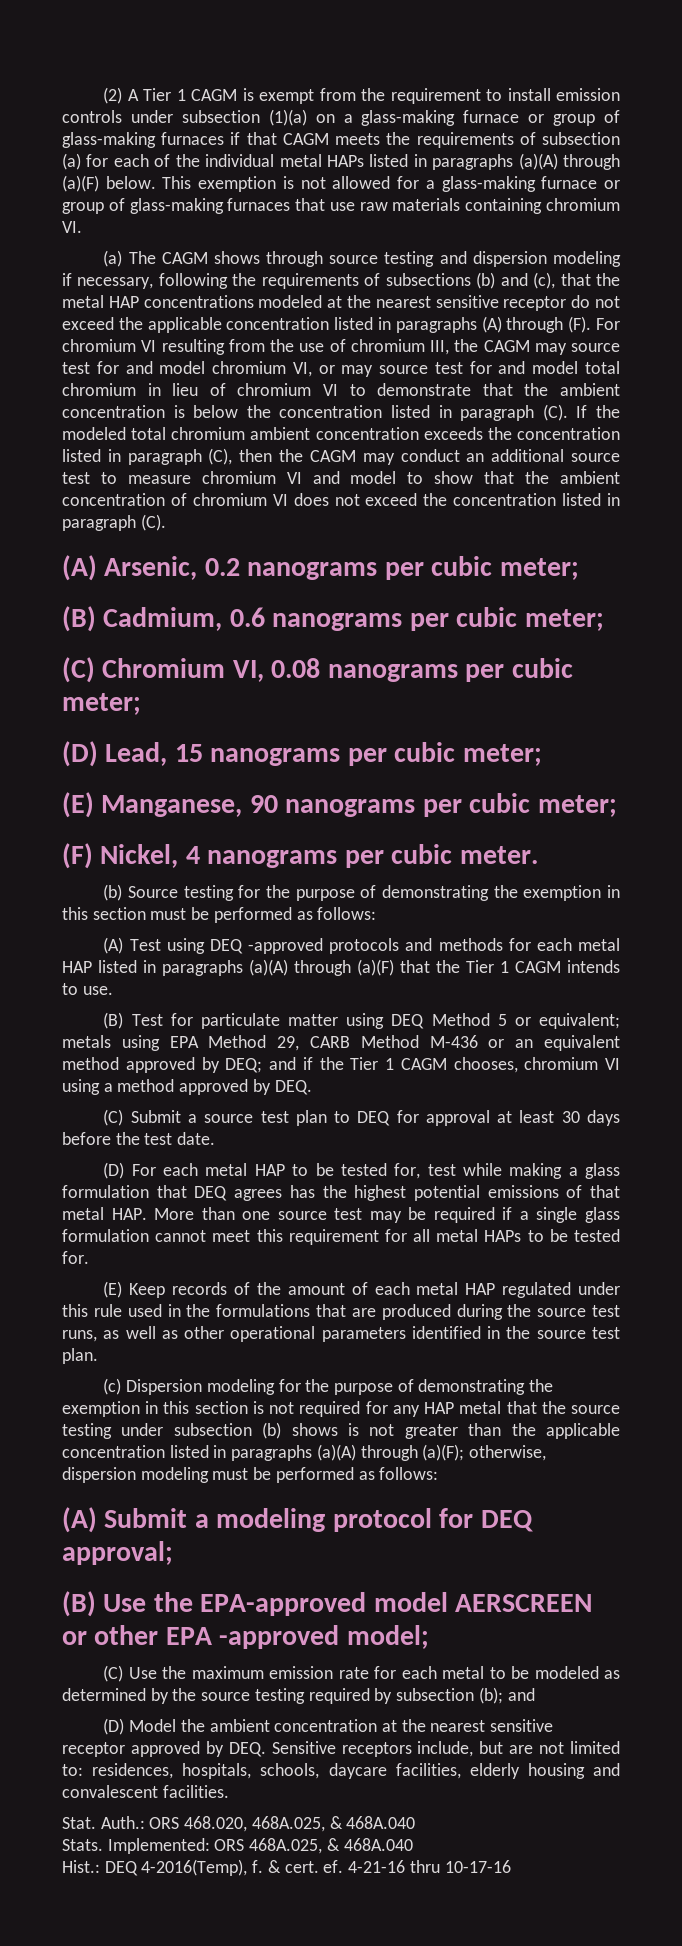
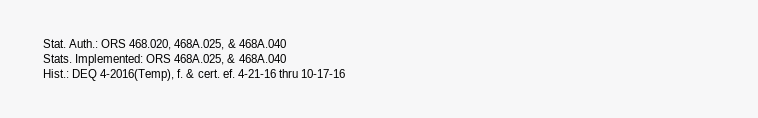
[103,87,620,104] [62,109,620,126] [62,132,620,148] [62,153,620,170] [62,175,621,192] [62,198,620,214] [62,221,82,233] [103,250,621,267] [62,272,620,289] [62,295,620,311] [62,316,620,333] [62,339,620,355] [62,361,620,377] [62,383,621,396] [62,404,621,421] [62,427,621,440] [62,448,620,465] [62,471,620,484] [62,493,620,506] [62,514,166,531] [62,555,579,581] [62,606,604,632] [62,657,573,683] [62,693,141,715] [62,741,542,767] [62,792,617,818] [62,843,538,869] [103,884,620,901] [62,907,377,923] [103,937,620,954] [62,959,620,976] [62,983,113,995] [103,1012,620,1029] [62,1035,620,1051] [62,1057,620,1073] [62,1079,312,1095] [103,1109,620,1126] [62,1132,216,1145] [103,1162,620,1179] [62,1185,620,1201] [62,1207,621,1223] [62,1229,620,1245] [62,1251,89,1264] [103,1281,621,1298] [62,1304,620,1320] [62,1326,620,1342] [62,1348,98,1364] [103,1378,554,1395] [62,1401,620,1417] [62,1422,620,1439] [62,1444,547,1461] [62,1467,439,1483] [62,1507,533,1533] [62,1541,173,1565] [62,1591,593,1617] [62,1625,429,1649] [103,1665,620,1682] [62,1687,535,1704] [103,1718,554,1735] [62,1741,620,1757] [62,1763,620,1779] [62,1785,229,1798] (2) A Tier 1 CAGM is exempt from the requirement to install emission controls under subsection (1)(a) on a glass-making furnace or group of glass-making furnaces if that CAGM meets the requirements of subsection (a) for each of the individual metal HAPs listed in paragraphs (a)(A) through (a)(F) below. This exemption is not allowed for a glass-making furnace or group of glass-making furnaces that use raw materials containing chromium VI. // (a) The CAGM shows through source testing and dispersion modeling if necessary, following the requirements of subsections (b) and (c), that the metal HAP concentrations modeled at the nearest sensitive receptor do not exceed the applicable concentration listed in paragraphs (A) through (F). For chromium VI resulting from the use of chromium III, the CAGM may source test for and model chromium VI, or may source test for and model total chromium in lieu of chromium VI to demonstrate that the ambient concentration is below the concentration listed in paragraph (C). If the modeled total chromium ambient concentration exceeds the concentration listed in paragraph (C), then the CAGM may conduct an additional source test to measure chromium VI and model to show that the ambient concentration of chromium VI does not exceed the concentration listed in paragraph (C). // (A) Arsenic, 0.2 nanograms per cubic meter; // (B) Cadmium, 0.6 nanograms per cubic meter; // (C) Chromium VI, 0.08 nanograms per cubic meter; // (D) Lead, 15 nanograms per cubic meter; // (E) Manganese, 90 nanograms per cubic meter; // (F) Nickel, 4 nanograms per cubic meter. // (b) Source testing for the purpose of demonstrating the exemption in this section must be performed as follows: // (A) Test using DEQ -approved protocols and methods for each metal HAP listed in paragraphs (a)(A) through (a)(F) that the Tier 1 CAGM intends to use. // (B) Test for particulate matter using DEQ Method 5 or equivalent; metals using EPA Method 29, CARB Method M-436 or an equivalent method approved by DEQ; and if the Tier 1 CAGM chooses, chromium VI using a method approved by DEQ. // (C) Submit a source test plan to DEQ for approval at least 30 days before the test date. // (D) For each metal HAP to be tested for, test while making a glass formulation that DEQ agrees has the highest potential emissions of that metal HAP. More than one source test may be required if a single glass formulation cannot meet this requirement for all metal HAPs to be tested for. // (E) Keep records of the amount of each metal HAP regulated under this rule used in the formulations that are produced during the source test runs, as well as other operational parameters identified in the source test plan. // (c) Dispersion modeling for the purpose of demonstrating the exemption in this section is not required for any HAP metal that the source testing under subsection (b) shows is not greater than the applicable concentration listed in paragraphs (a)(A) through (a)(F); otherwise, dispersion modeling must be performed as follows: // (A) Submit a modeling protocol for DEQ approval; // (B) Use the EPA-approved model AERSCREEN or other EPA -approved model; // (C) Use the maximum emission rate for each metal to be modeled as determined by the source testing required by subsection (b); and // (D) Model the ambient concentration at the nearest sensitive receptor approved by DEQ. Sensitive receptors include, but are not limited to: residences, hospitals, schools, daycare facilities, elderly housing and convalescent facilities. // -> (43, 43) none

